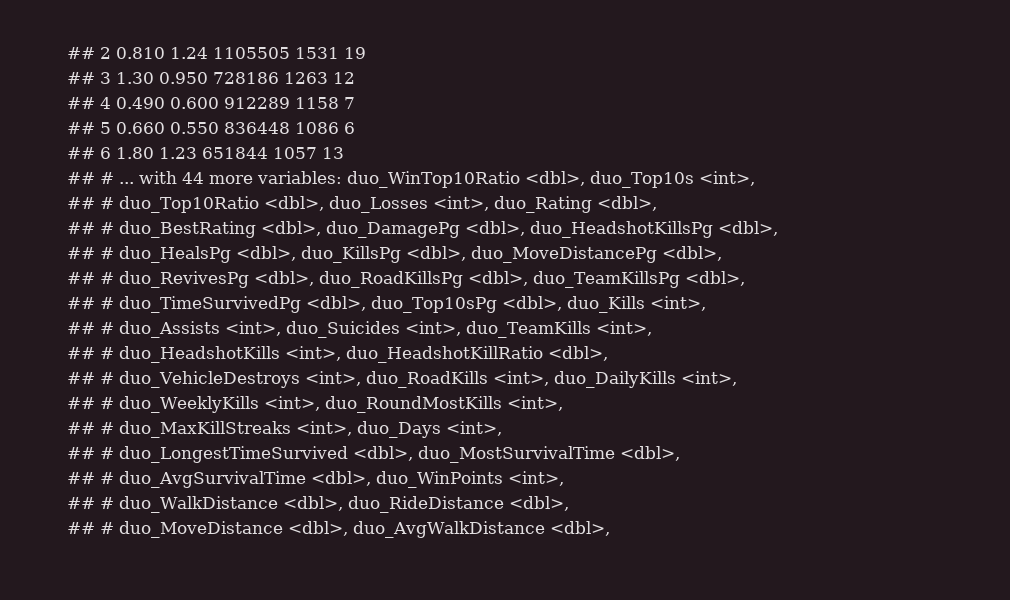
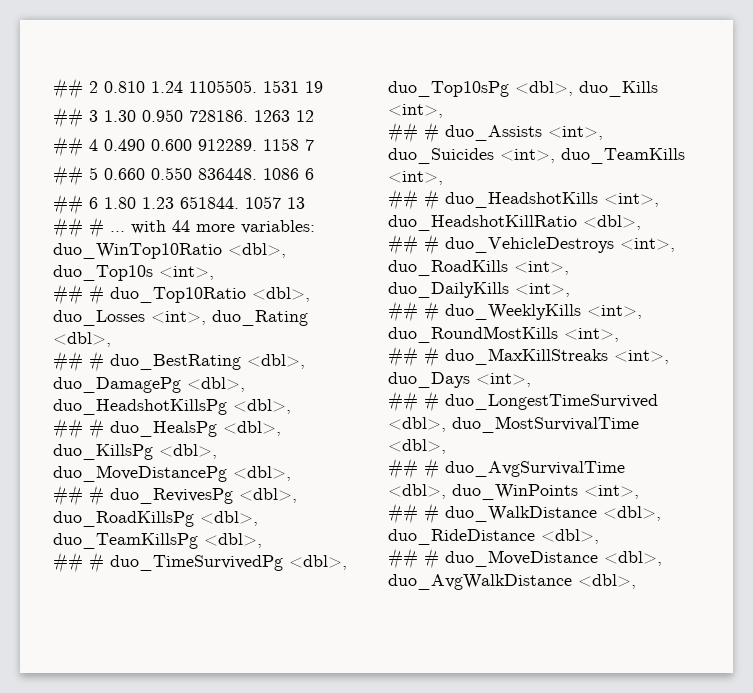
[213,47,290,59] 1105505 -> [189,80,257,93] 1105505.
[213,72,279,84] 728186 -> [189,110,248,122] 728186.
[224,97,290,109] 912289 -> [198,139,257,151] 912289.
[224,122,290,134] 836448 -> [198,168,257,180] 836448.
[202,147,268,159] 651844 -> [180,196,239,209] 651844.

